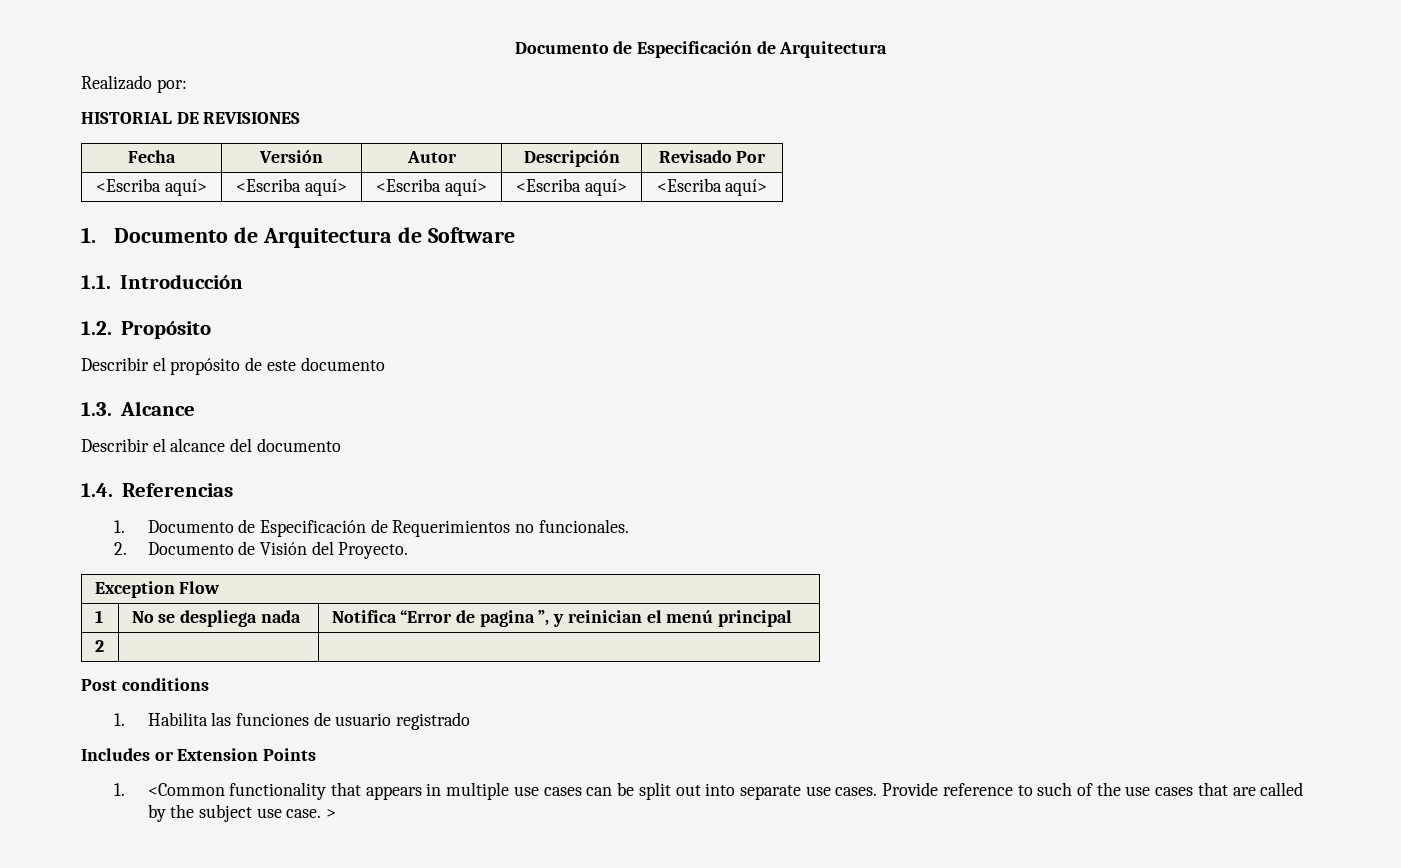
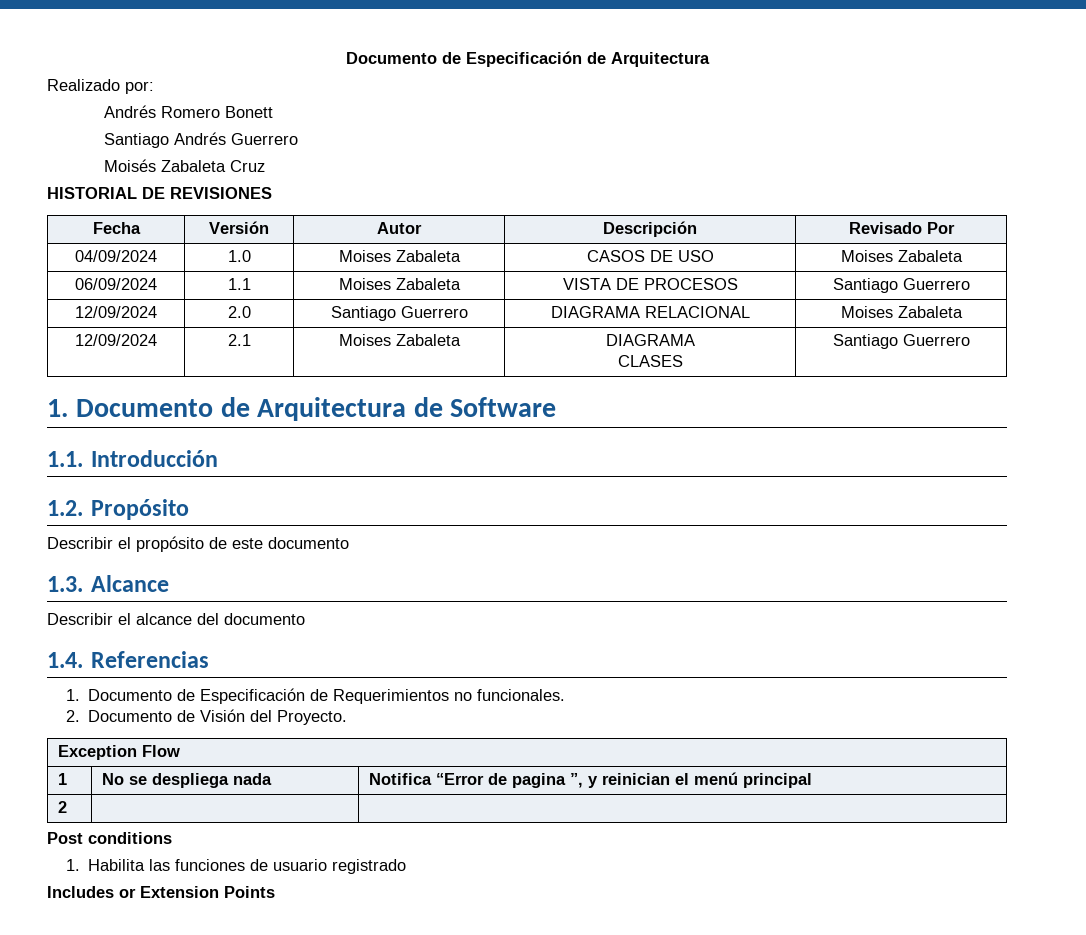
(187, 86) none -> [103,105,273,118] [103,132,298,148] [103,159,265,172] // Andrés Romero Bonett // Santiago Andrés Guerrero // Moisés Zabaleta Cruz
[96,178,207,196] [236,178,347,196] [376,178,487,196] [516,178,627,196] [656,178,768,196] <Escriba aquí> | <Escriba aquí> | <Escriba aquí> | <Escriba aquí> | <Escriba aquí> -> [75,250,157,262] [227,250,251,262] [338,250,461,262] [586,250,714,262] [840,250,963,262] [75,278,157,290] [227,278,251,290] [338,278,461,290] [562,278,738,290] [832,278,970,293] [75,306,157,318] [227,306,251,318] [330,306,468,321] [550,306,750,318] [840,306,963,318] [75,334,157,346] [227,334,251,346] [338,334,461,346] [605,334,695,346] [617,355,683,367] [832,334,970,349] 04/09/2024 | 1.0 | Moises Zabaleta | CASOS DE USO | Moises Zabaleta // 06/09/2024 | 1.1 | Moises Zabaleta | VISTA DE PROCESOS | Santiago Guerrero // 12/09/2024 | 2.0 | Santiago Guerrero | DIAGRAMA RELACIONAL | Moises Zabaleta // 12/09/2024 | 2.1 | Moises Zabaleta | DIAGRAMA // CLASES | Santiago Guerrero
[114,782,1304,800] [147,804,337,822] // 1. <Common functionality that appears in multiple use cases can be split out into separate use cases. Provide reference to such of the use cases that are called by the subject use case. > -> (275, 892) none

